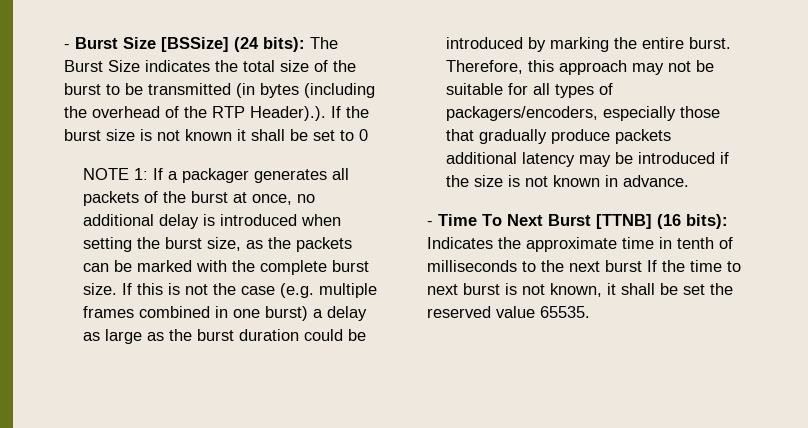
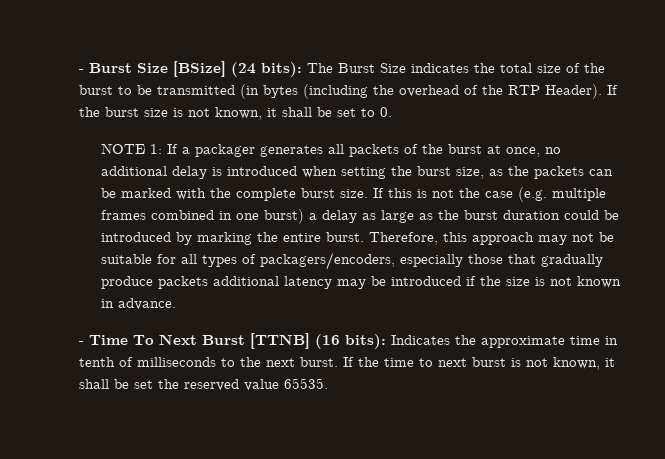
[161,37,230,52] [BSSize] -> [172,61,226,77] [BSize]
[250,106,327,121] Header).). -> [544,84,602,99] Header).
[185,129,233,141] known -> [214,107,262,120] known,
[359,129,369,141] 0 -> [379,107,392,117] 0.
[605,260,643,272] burst -> [299,357,338,367] burst.

